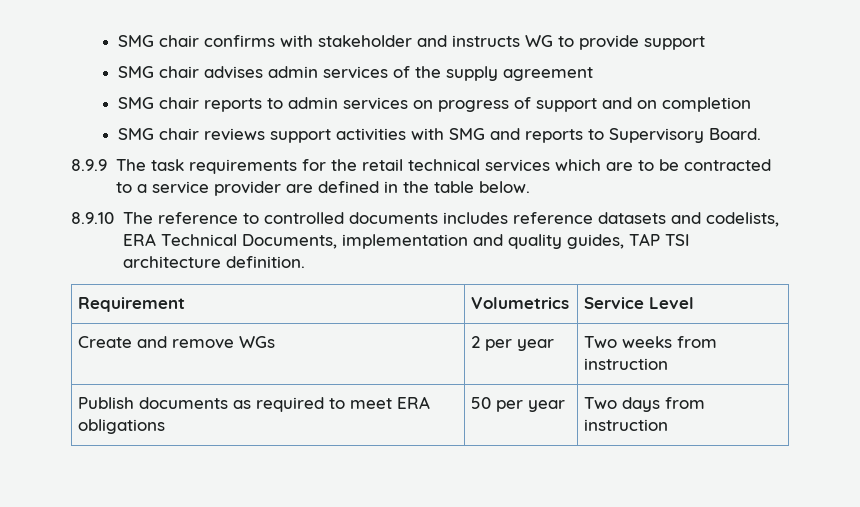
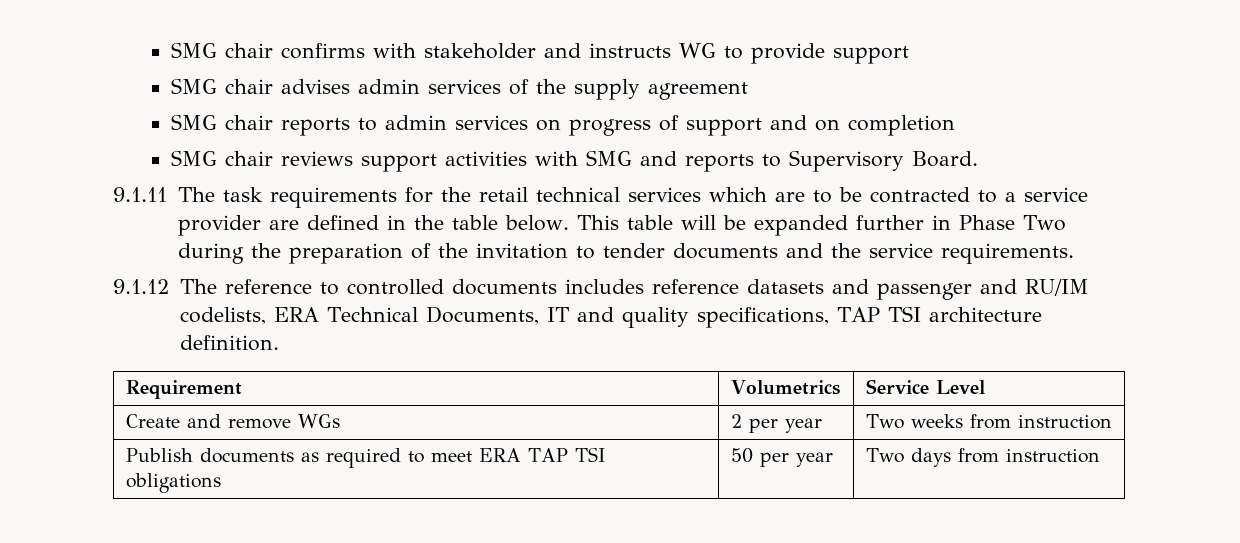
[71,159,107,171] 8.9.9 -> [113,187,167,202] 9.1.11
[71,212,114,224] // 8.9.10 -> [576,215,1066,236] [177,243,1074,264] [113,279,169,294] This table will be expanded further in Phase Two during the preparation of the invitation to tender documents and the service requirements. // 9.1.12
(701, 218) none -> [876,279,1089,300] passenger and RU/IM
[341,234,468,249] implementation -> [546,307,569,322] IT
[566,234,624,249] guides, -> [696,307,829,328] specifications,
(431, 402) none -> [527,447,605,462] TAP TSI

